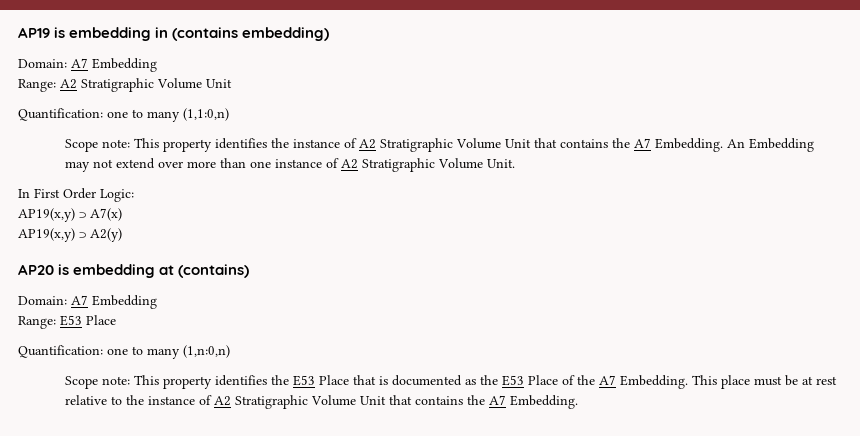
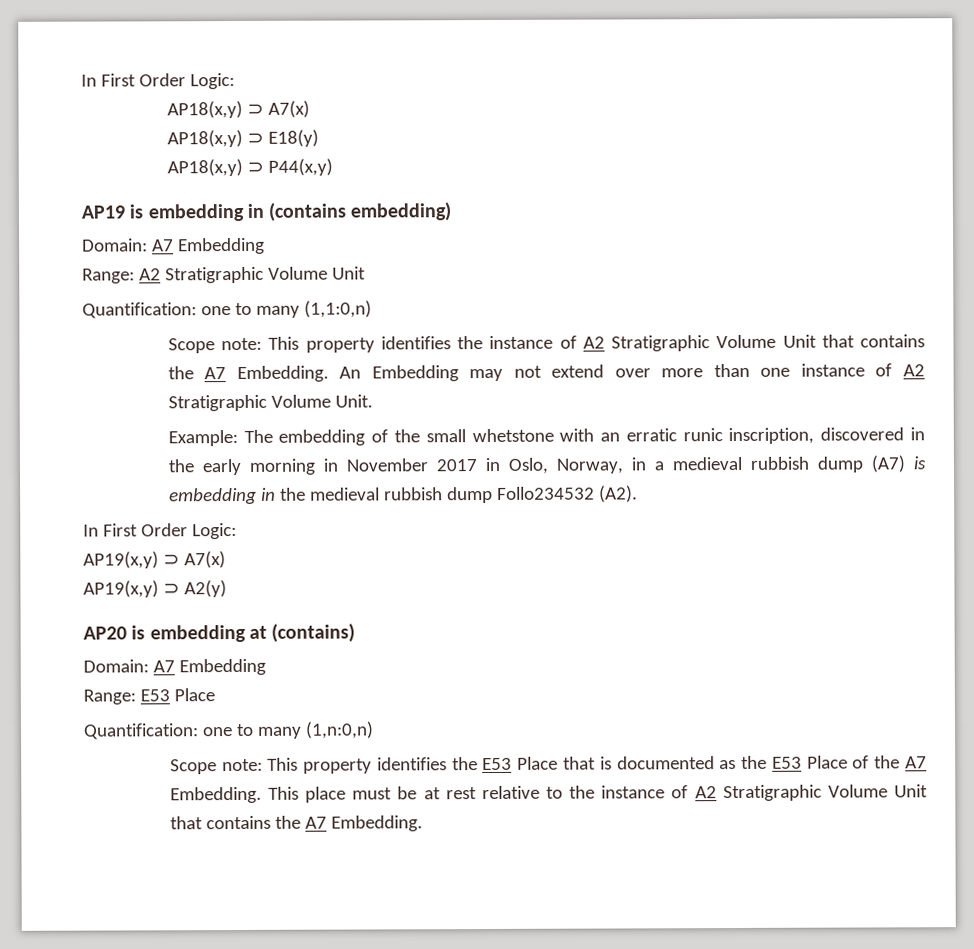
(18, 32) none -> [81,73,235,90] [166,100,310,119] [166,129,319,148] [166,158,333,177] In First Order Logic: // AP18(x,y) ⊃ A7(x) // AP18(x,y) ⊃ E18(y) // AP18(x,y) ⊃ P44(x,y) //
(516, 163) none -> [167,427,926,447] [167,455,927,476] [168,485,638,505] // Example: The embedding of the small whetstone with an erratic runic inscription, discovered in the early morning in November 2017 in Oslo, Norway, in a medieval rubbish dump (A7) is embedding in the medieval rubbish dump Follo234532 (A2).

